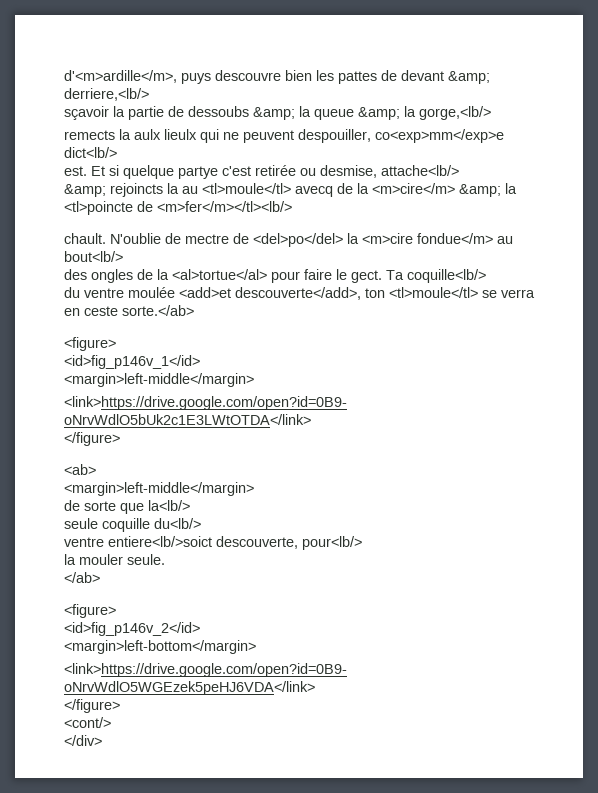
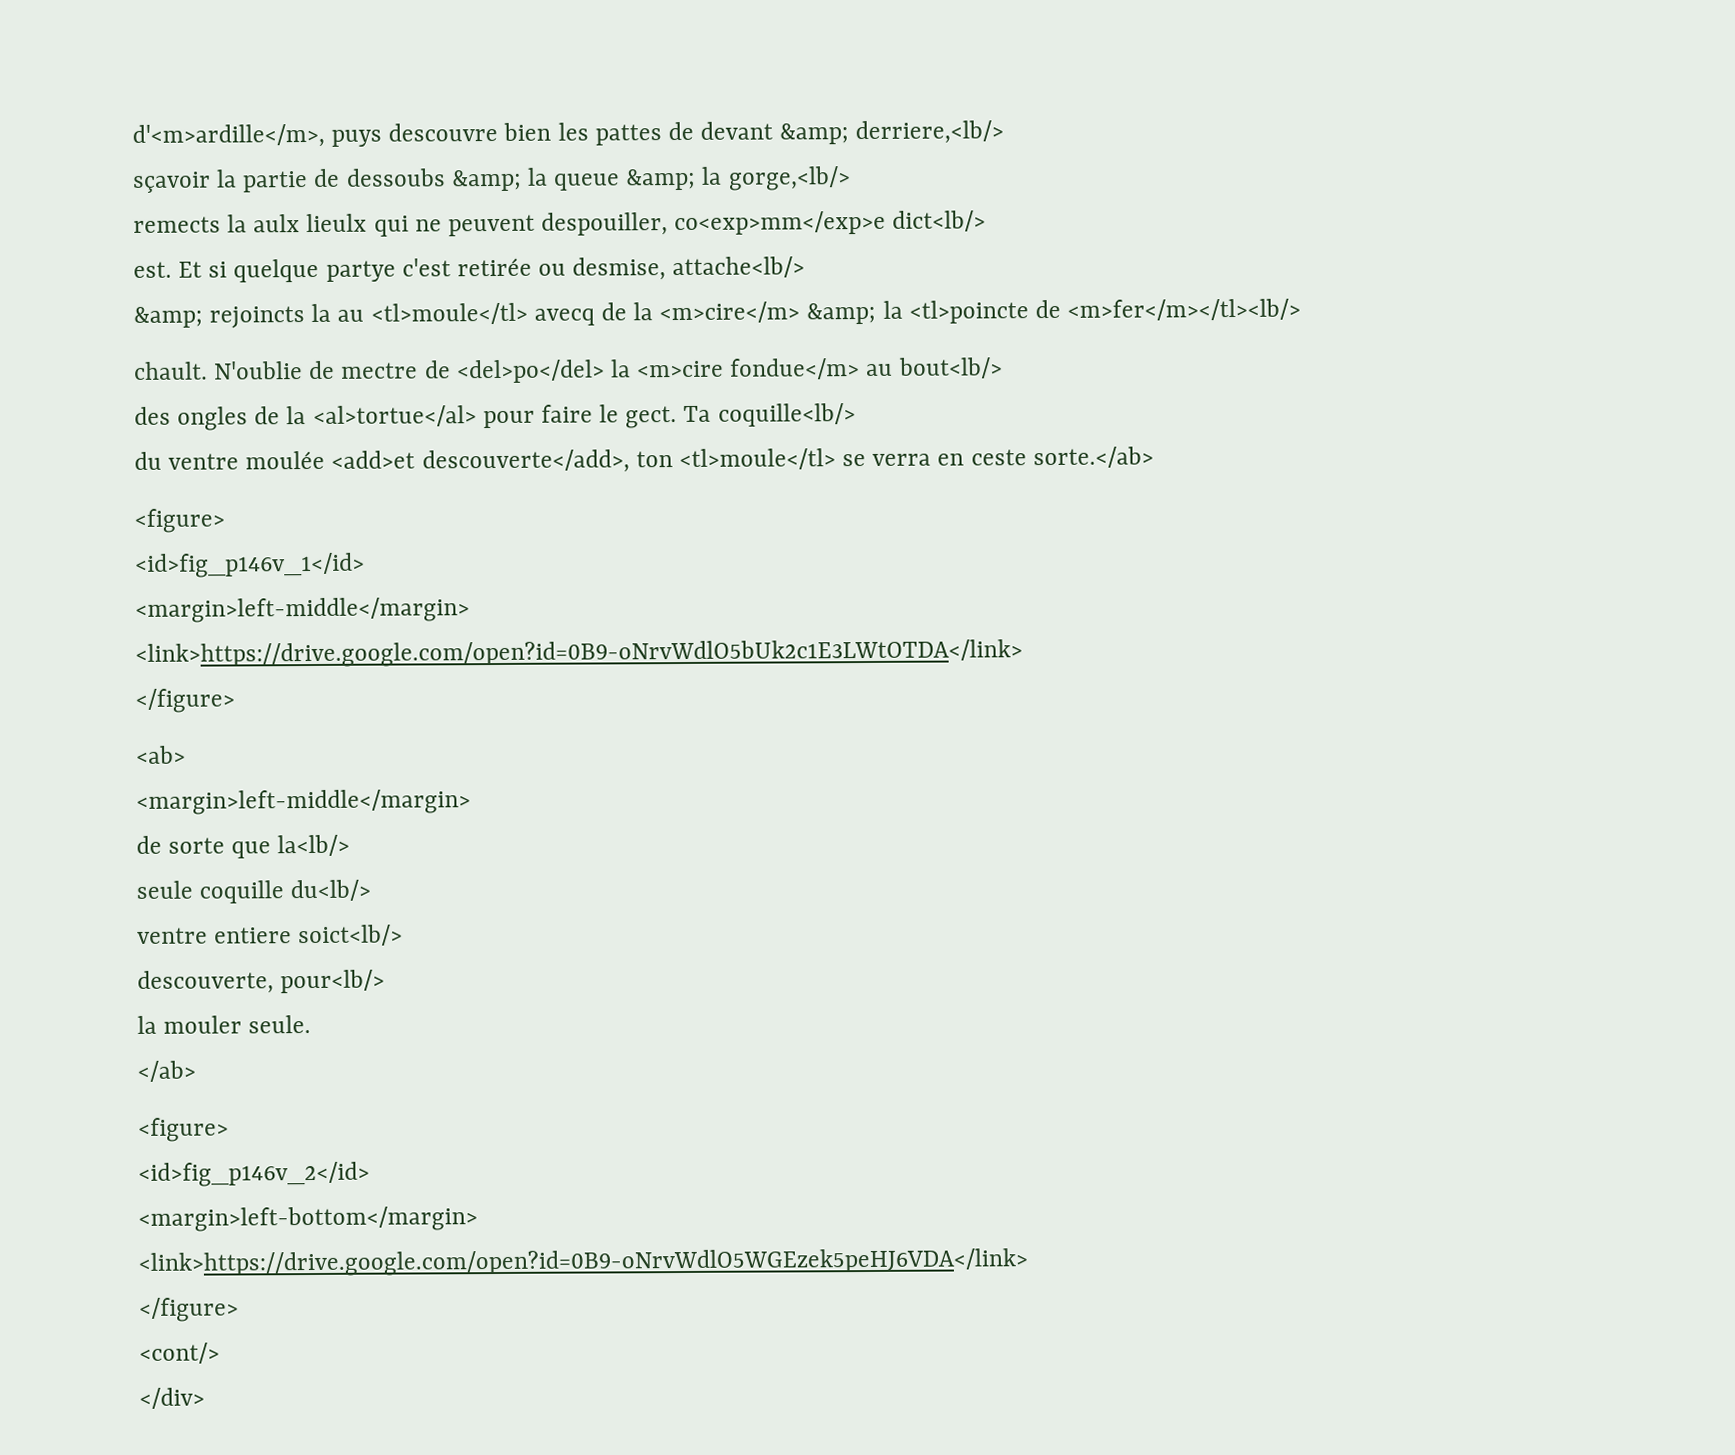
[108,536,212,547] entiere<lb/>soict -> [214,924,404,947] entiere soict<lb/> //

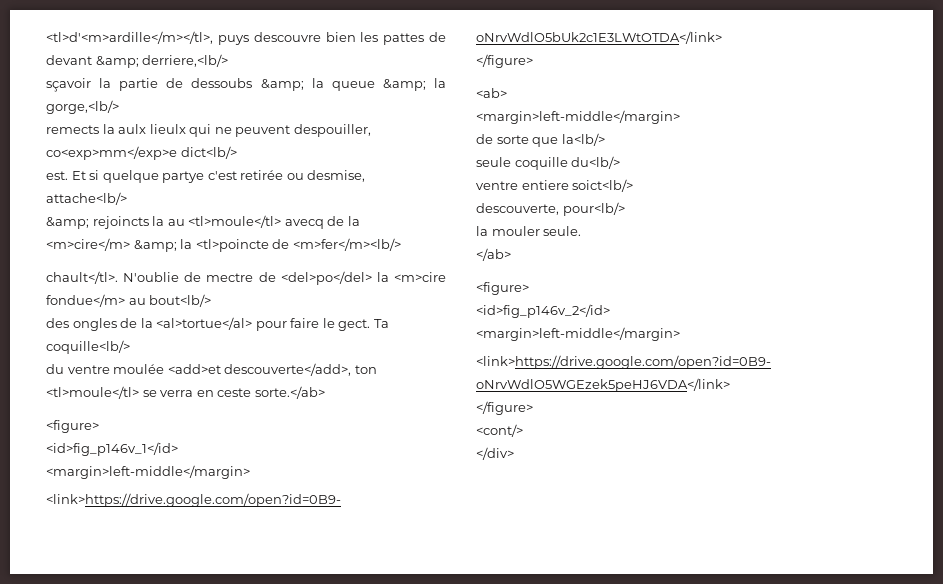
[132,123,325,148] d'<m>ardille</m>, -> [46,31,213,44] <tl>d'<m>ardille</m></tl>,
[1067,298,1302,321] [134,361,208,380] <m>fer</m></tl><lb/> // chault. -> [292,238,401,251] [46,271,118,284] <m>fer</m><lb/> // chault</tl>.
[138,1206,478,1232] <margin>left-bottom</margin> -> [476,327,680,341] <margin>left-middle</margin>

